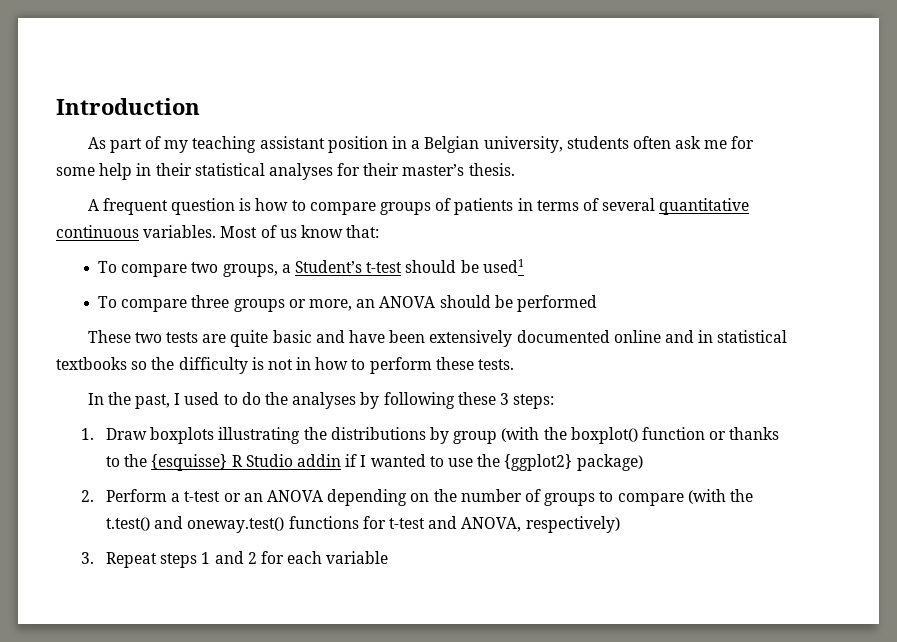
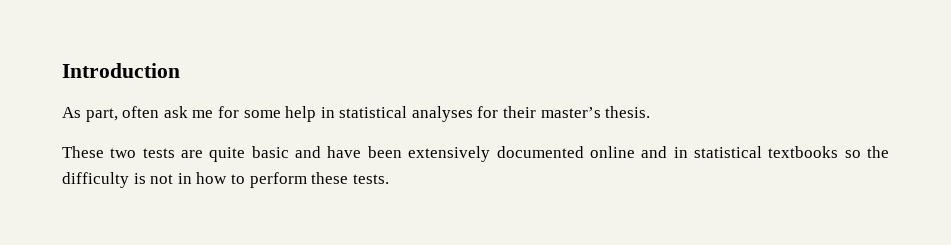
[109,136,629,153] part of my teaching assistant position in a Belgian university, students -> [85,108,118,122] part,
[155,163,192,176] their -> (335, 112) none
[87,198,750,215] [56,225,380,238] [98,259,524,277] [98,295,597,312] // A frequent question is how to compare groups of patients in terms of several quantitative continuous variables. Most of us know that: // To compare two groups, a Student’s t-test should be used1 // To compare three groups or more, an ANOVA should be performed -> (651, 112) none
[87,392,555,409] [81,427,780,444] [106,454,643,471] [81,489,753,506] [106,516,620,533] [81,551,389,568] // In the past, I used to do the analyses by following these 3 steps: // 1. Draw boxplots illustrating the distributions by group (with the boxplot() function or thanks to the {esquisse} R Studio addin if I wanted to use the {ggplot2} package) // 2. Perform a t-test or an ANOVA depending on the number of groups to compare (with the t.test() and oneway.test() functions for t-test and ANOVA, respectively) // 3. Repeat steps 1 and 2 for each variable -> (389, 179) none

